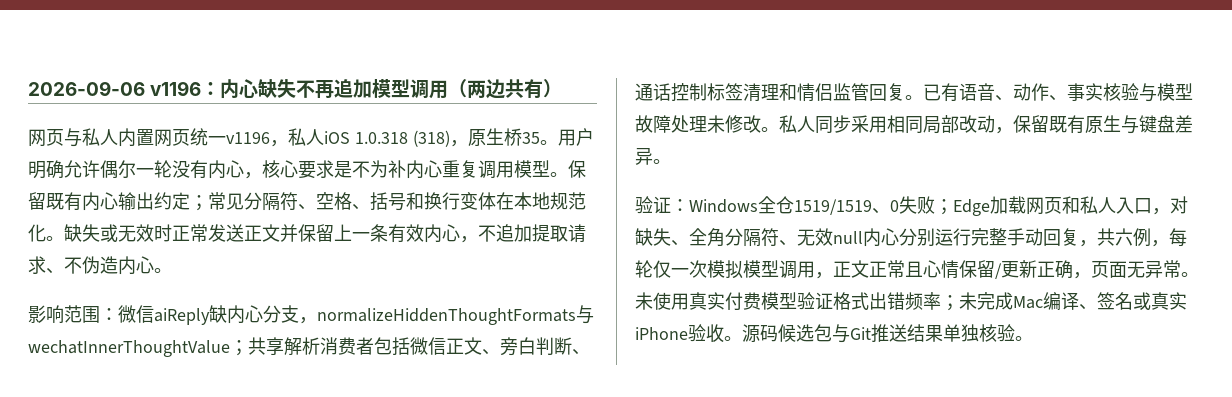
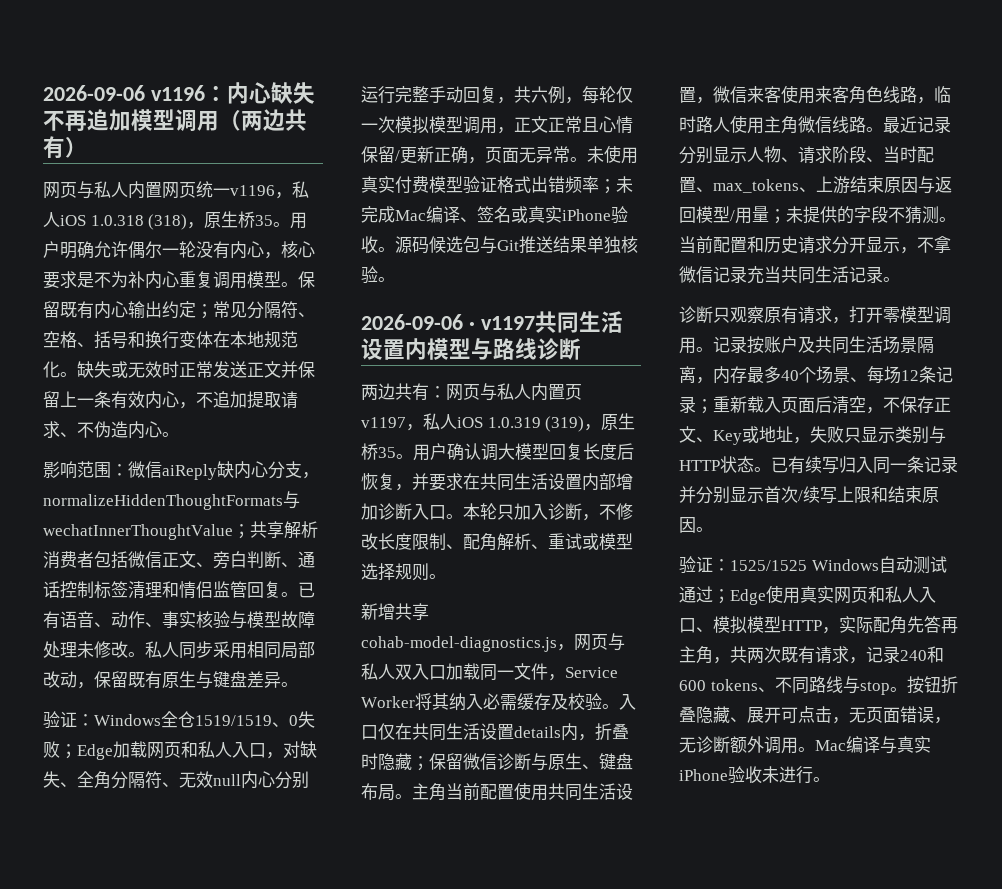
(1033, 338) none -> [361,311,623,333] [361,338,581,360] [361,383,582,401] [361,413,636,432] [361,443,634,461] [361,473,633,491] [361,503,633,521] [361,533,633,551] [361,563,446,581] [361,603,429,621] [361,633,625,652] [361,663,618,681] [361,693,636,711] [361,723,629,741] [361,753,633,771] [361,782,633,801] [679,85,951,104] [679,115,951,134] [679,146,934,164] [679,176,952,194] [679,206,956,224] [679,236,951,254] [679,266,900,284] [679,306,951,324] [679,336,934,354] [679,366,953,384] [679,396,951,414] [679,426,946,445] [679,456,958,474] [679,486,939,504] [679,517,713,533] [679,556,947,574] [679,585,936,605] [679,615,958,634] [679,646,944,664] [679,676,958,695] [679,706,951,724] [679,736,931,754] [679,766,830,784] // 2026-09-06 · v1197共同生活设置内模型与路线诊断 // 两边共有：网页与私人内置页v1197，私人iOS 1.0.319 (319)，原生桥35。用户确认调大模型回复长度后恢复，并要求在共同生活设置内部增加诊断入口。本轮只加入诊断，不修改长度限制、配角解析、重试或模型选择规则。 // 新增共享cohab-model-diagnostics.js，网页与私人双入口加载同一文件，Service Worker将其纳入必需缓存及校验。入口仅在共同生活设置details内，折叠时隐藏；保留微信诊断与原生、键盘布局。主角当前配置使用共同生活设置，微信来客使用来客角色线路，临时路人使用主角微信线路。最近记录分别显示人物、请求阶段、当时配置、max_tokens、上游结束原因与返回模型/用量；未提供的字段不猜测。当前配置和历史请求分开显示，不拿微信记录充当共同生活记录。 // 诊断只观察原有请求，打开零模型调用。记录按账户及共同生活场景隔离，内存最多40个场景、每场12条记录；重新载入页面后清空，不保存正文、Key或地址，失败只显示类别与HTTP状态。已有续写归入同一条记录并分别显示首次/续写上限和结束原因。 // 验证：1525/1525 Windows自动测试通过；Edge使用真实网页和私人入口、模拟模型HTTP，实际配角先答再主角，共两次既有请求，记录240和600 tokens、不同路线与stop。按钮折叠隐藏、展开可点击，无页面错误，无诊断额外调用。Mac编译与真实iPhone验收未进行。

